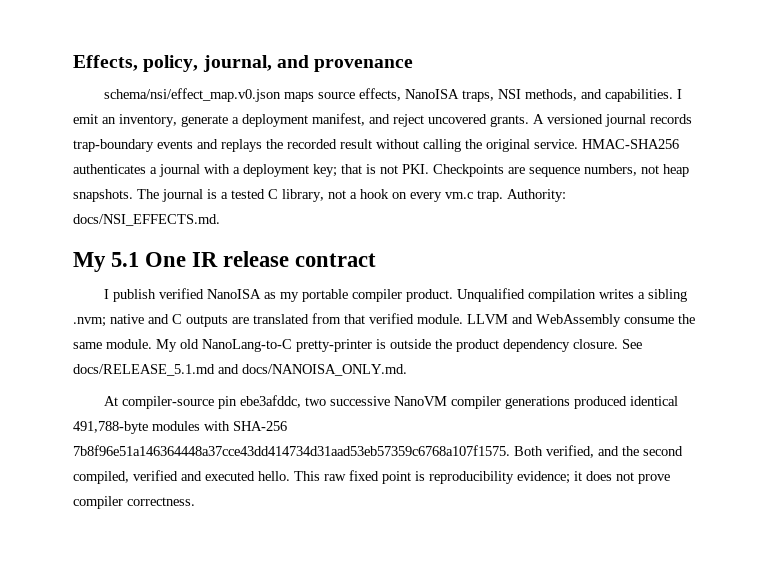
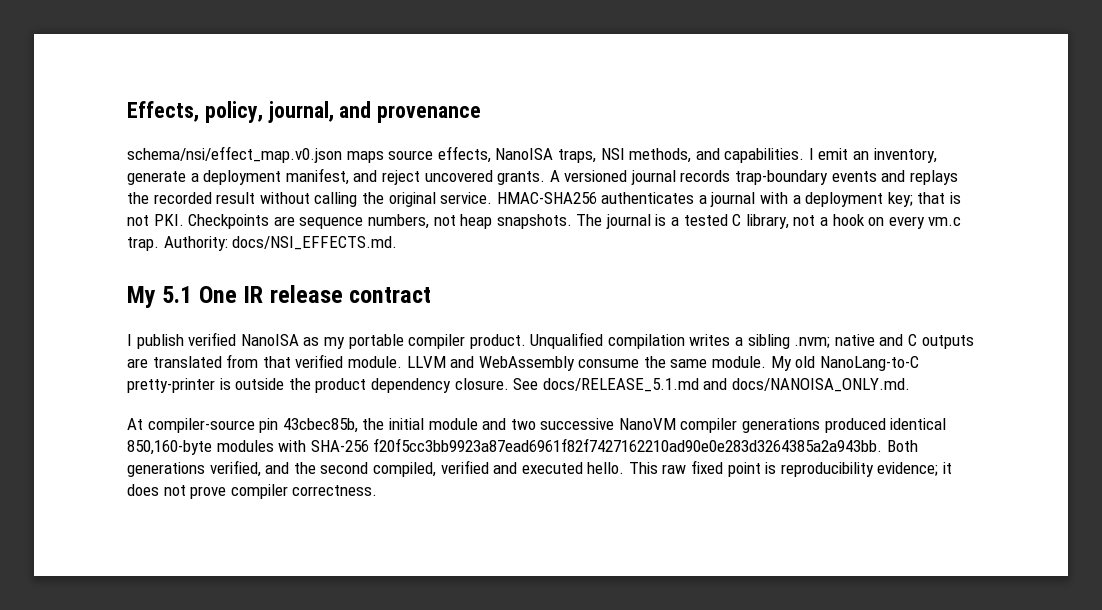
[239,395,301,408] ebe3afddc, -> [282,418,507,433] 43cbec85b, the initial module and
[73,421,148,434] 491,788-byte -> [127,440,212,455] 850,160-byte
[73,445,543,456] 7b8f96e51a146364448a37cce43dd414734d31aad53eb57359c6768a107f1575. Both -> [373,438,918,452] [127,462,205,477] f20f5cc3bb9923a87ead6961f82f7427162210ad90e0e283d3264385a2a943bb. Both generations

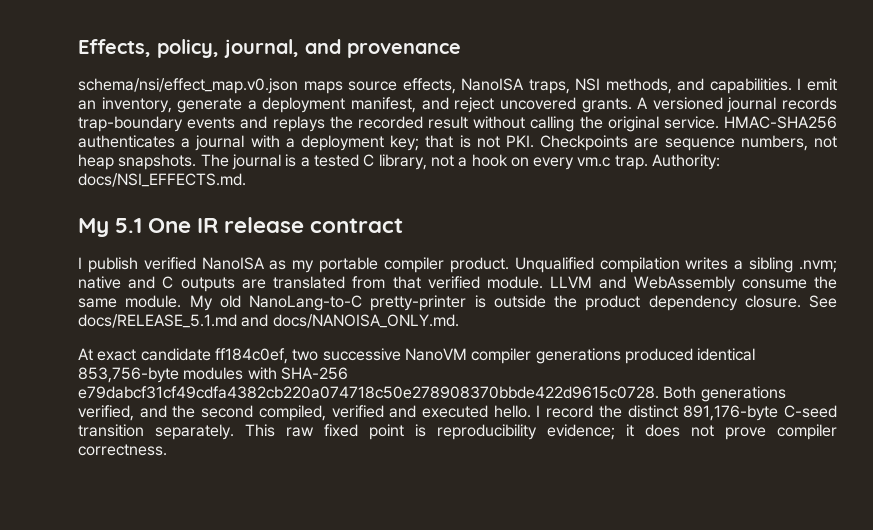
[147,418,507,433] compiler-source pin 43cbec85b, the initial module and -> [97,348,288,364] exact candidate ff184c0ef,
[127,440,212,455] 850,160-byte -> [78,367,179,383] 853,756-byte
[373,438,883,452] f20f5cc3bb9923a87ead6961f82f7427162210ad90e0e283d3264385a2a943bb. -> [78,386,659,399] e79dabcf31cf49cdfa4382cb220a074718c50e278908370bbde422d9615c0728.
(625, 468) none -> [536,405,837,421] [78,424,234,440] I record the distinct 891,176-byte C-seed transition separately.

